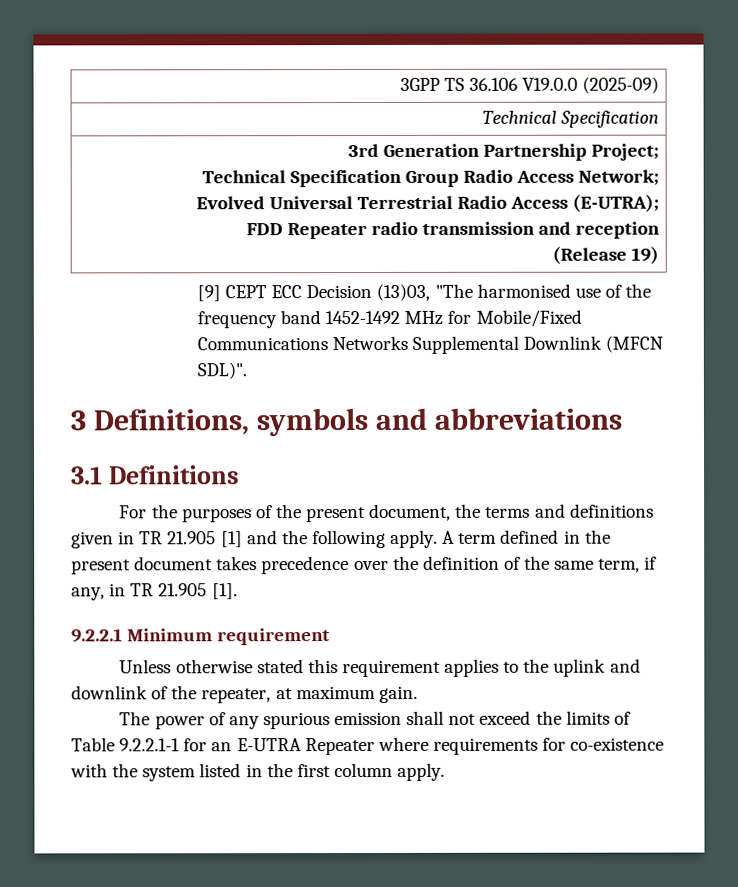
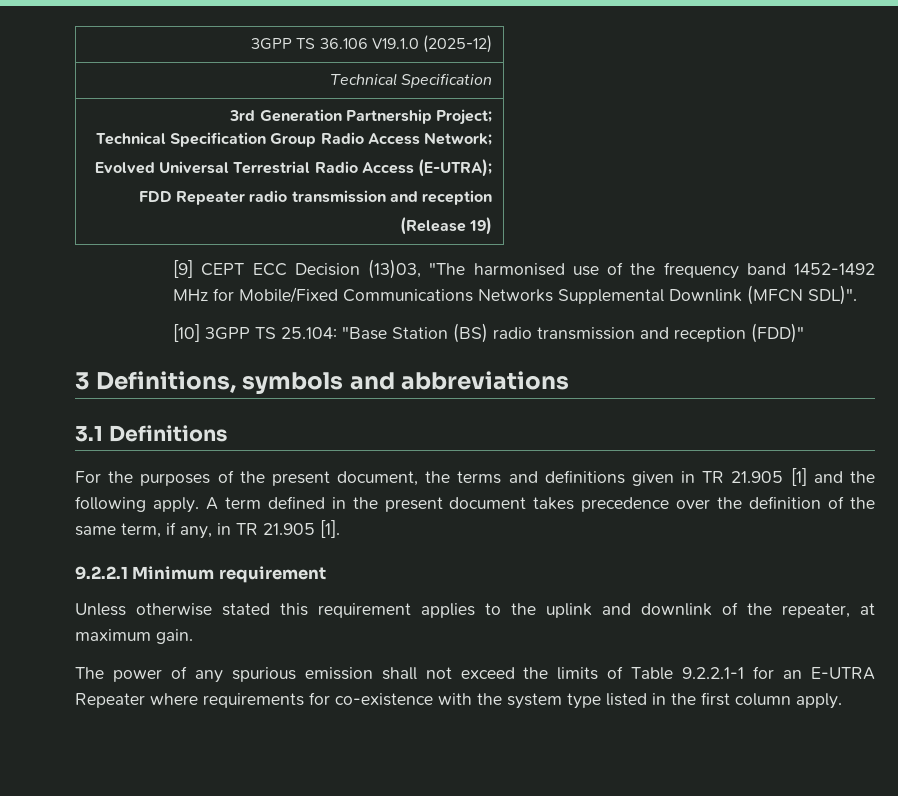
[522,76,660,94] V19.0.0 (2025-09) -> [371,35,493,53] V19.1.0 (2025-12)
(247, 371) none -> [173,323,805,343] // [10] 3GPP TS 25.104: "Base Station (BS) radio transmission and reception (FDD)"
(197, 774) none -> [567,693,601,709] type

